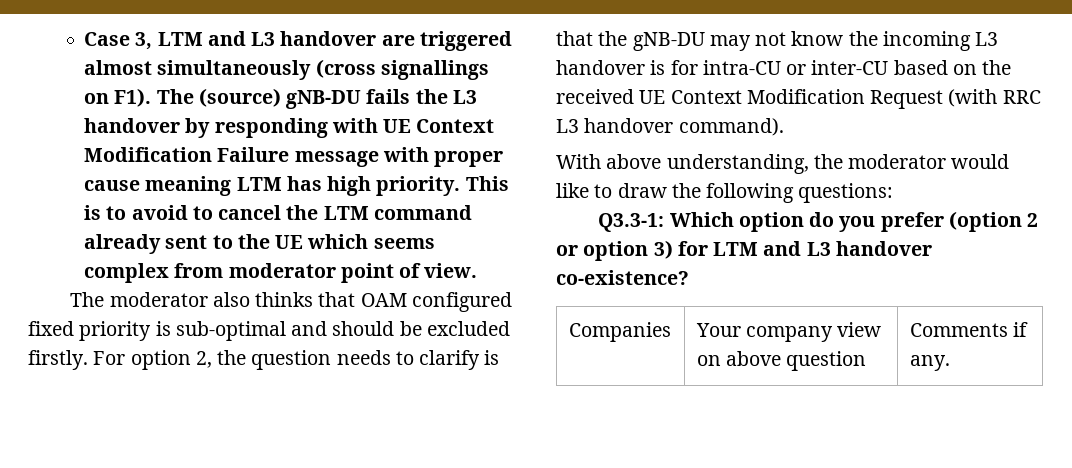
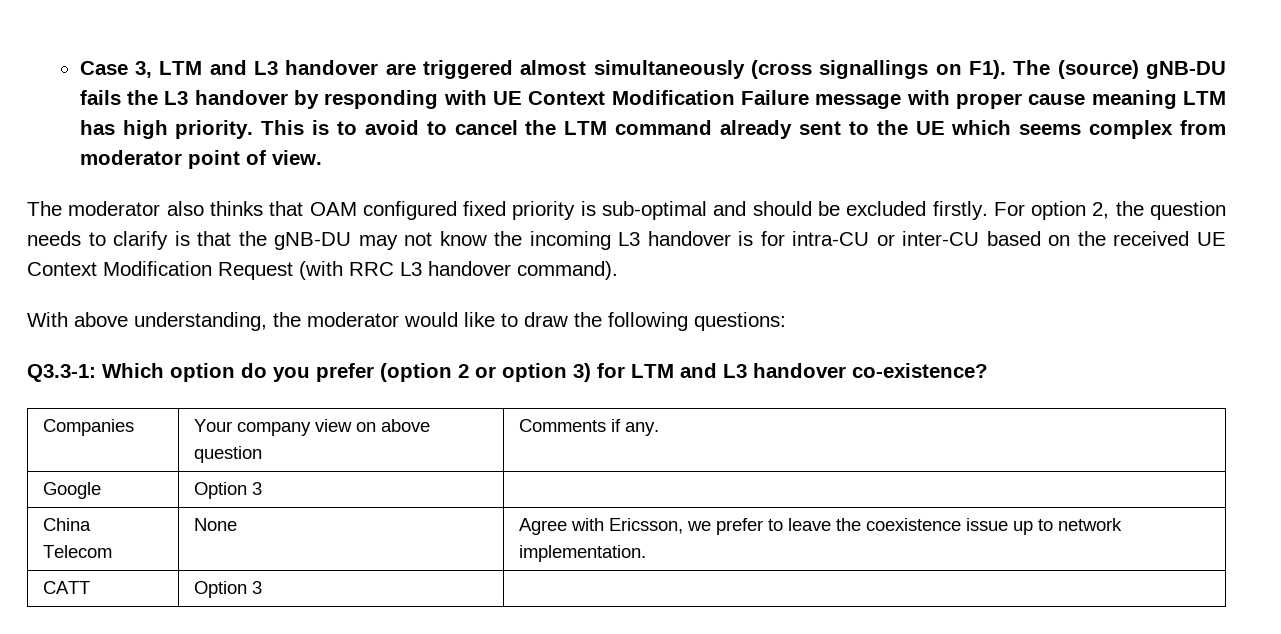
(950, 363) none -> [42,482,101,499] [193,482,262,499] [42,518,91,531] [42,545,112,558] [193,518,237,531] [518,518,1122,535] [518,545,646,562] [42,581,90,594] [193,581,262,598] // Google | Option 3 | // China Telecom | None | Agree with Ericsson, we prefer to leave the coexistence issue up to network implementation. // CATT | Option 3 |

